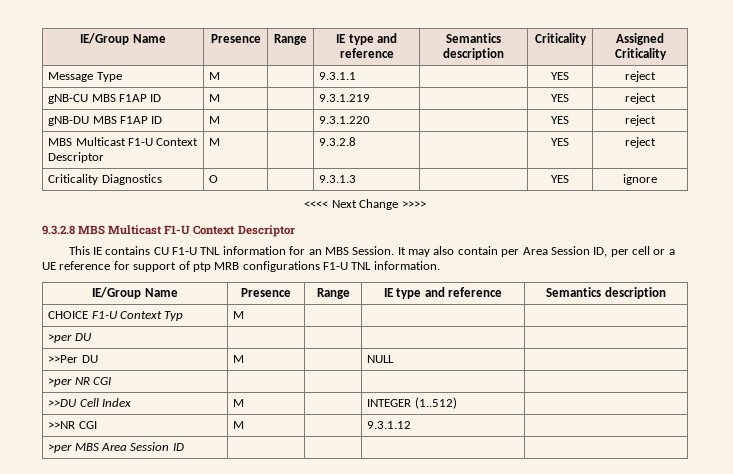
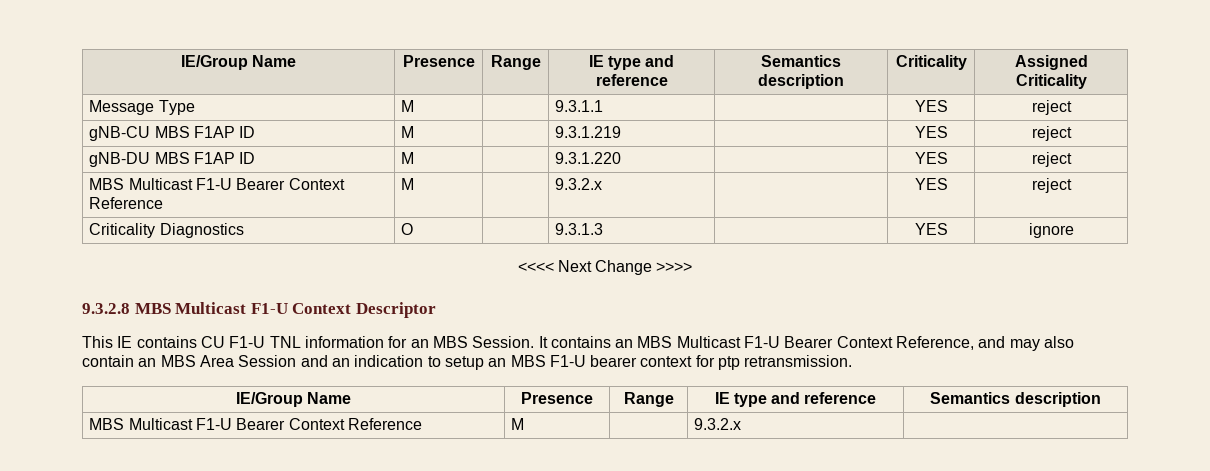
[156,138,199,146] [48,152,105,163] [209,138,221,146] [319,137,357,146] Context Descriptor | M | | 9.3.2.8 -> [236,178,345,190] [89,197,164,209] [401,178,415,190] [555,178,603,190] Bearer Context Reference | M | | 9.3.2.x
[408,246,675,257] [42,261,440,272] may also contain per Area Session ID, per cell or a UE reference for support of ptp MRB configurations F1-U TNL information. -> [550,336,1075,351] [82,355,853,370] contains an MBS Multicast F1-U Bearer Context Reference, and may also contain an MBS Area Session and an indication to setup an MBS F1-U bearer context for ptp retransmission.
[48,311,184,321] [233,311,245,319] [48,333,92,343] [48,355,98,363] [233,355,245,363] [367,355,395,363] [48,377,112,387] [48,398,132,407] [233,399,245,407] [367,397,457,409] [48,421,97,429] [233,421,245,429] [367,421,412,429] [48,442,184,453] CHOICE F1-U Context Typ | M | | | // >per DU | | | | // >>Per DU | M | | NULL | // >per NR CGI | | | | // >>DU Cell Index | M | | INTEGER (1..512) | // >>NR CGI | M | | 9.3.1.12 | // >per MBS Area Session ID | | | -> [89,418,423,430] [511,418,525,430] [694,418,742,430] MBS Multicast F1-U Bearer Context Reference | M | | 9.3.2.x

